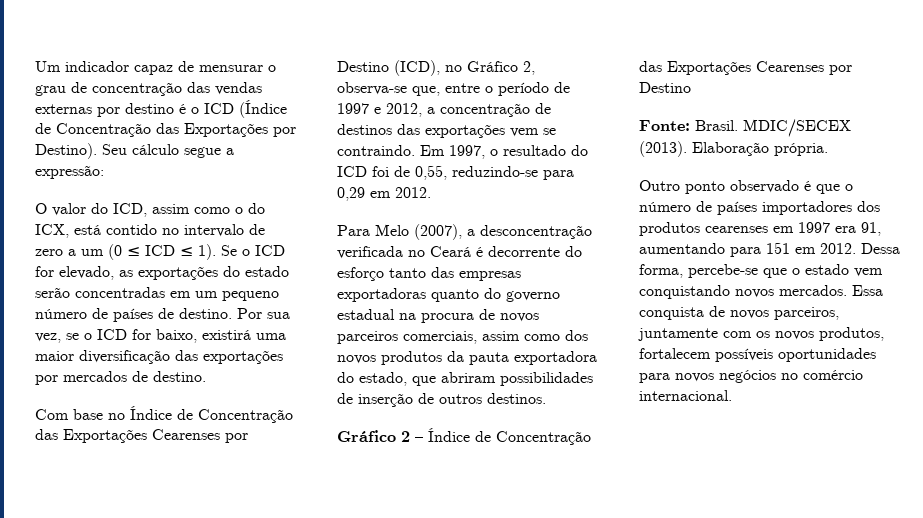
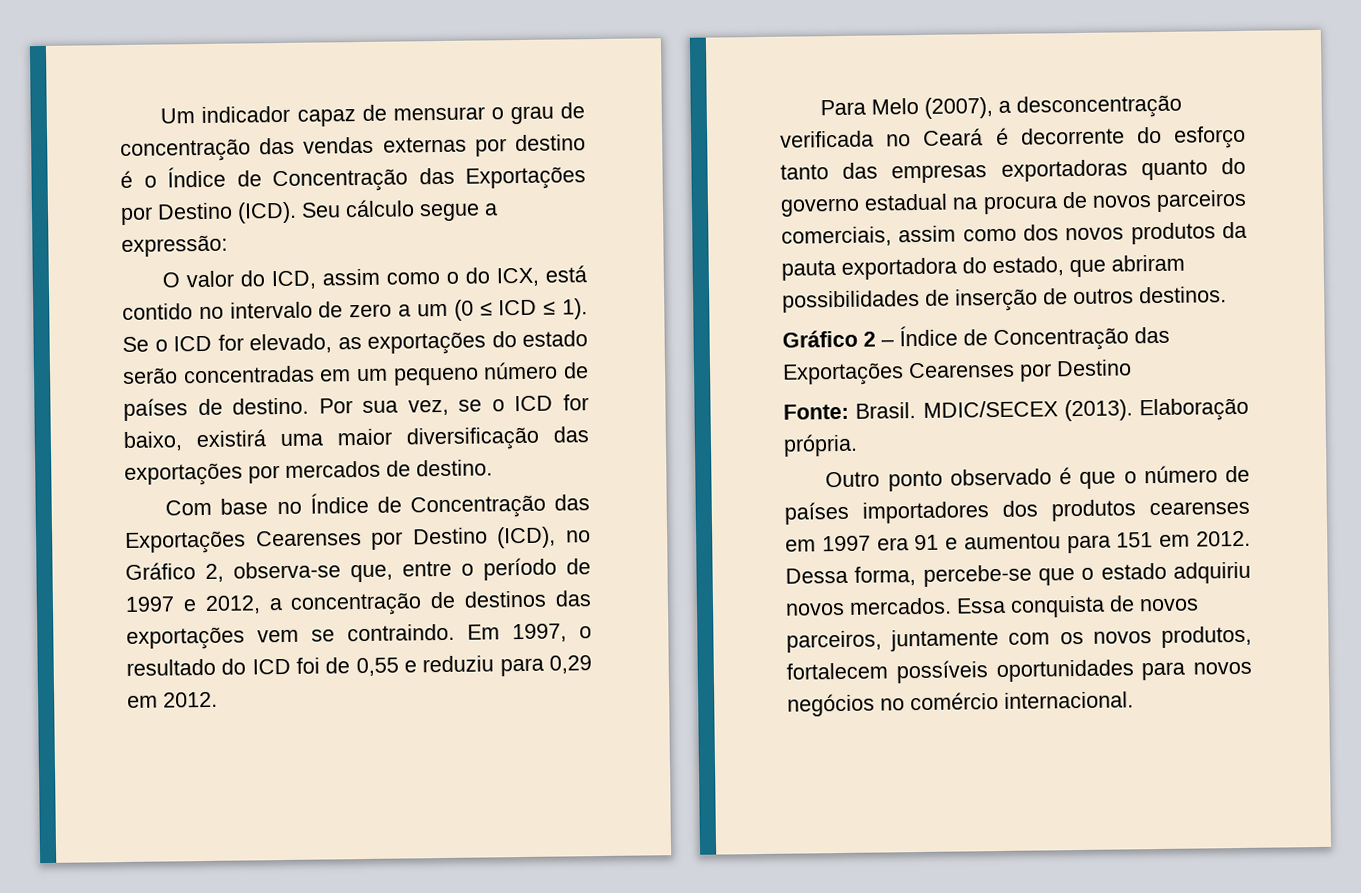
[204,100,287,118] ICD (Índice -> [167,166,226,188] Índice
[35,143,97,159] Destino). -> [157,201,297,224] Destino (ICD).
[415,165,538,180] 0,55, reduzindo-se -> [355,655,495,677] 0,55 e reduziu
[861,222,881,236] [639,243,725,254] 91, aumentando -> [914,533,1061,551] 91 e aumentou
[854,268,883,277] [639,285,730,299] vem conquistando -> [1173,561,1251,584] adquiriu

